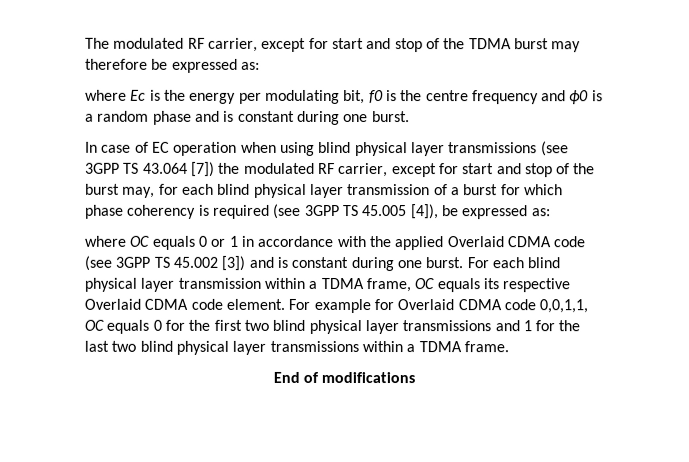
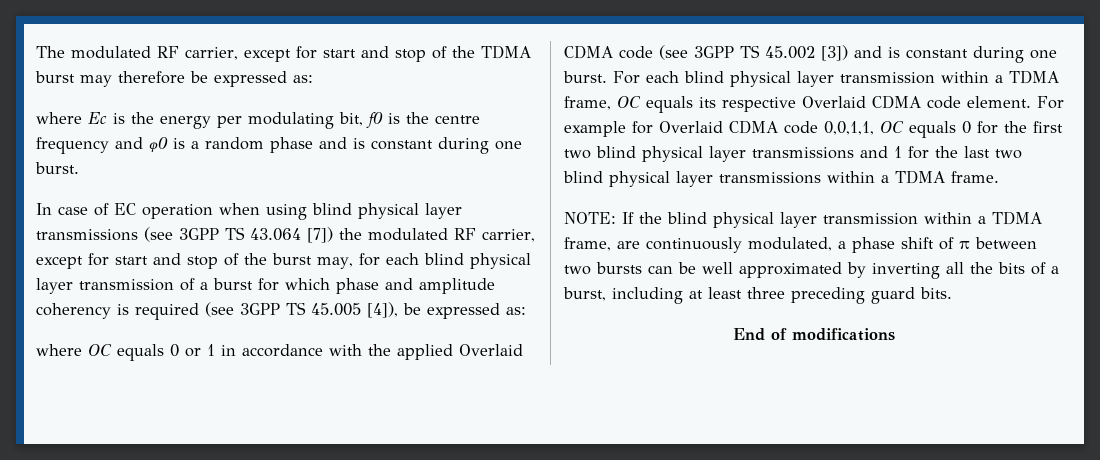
(124, 211) none -> [385,278,495,294] and amplitude
(509, 347) none -> [564,211,1042,228] [564,237,1037,253] [564,262,1059,279] [563,287,952,304] // NOTE: If the blind physical layer transmission within a TDMA frame, are continuously modulated, a phase shift of π between two bursts can be well approximated by inverting all the bits of a burst, including at least three preceding guard bits.

